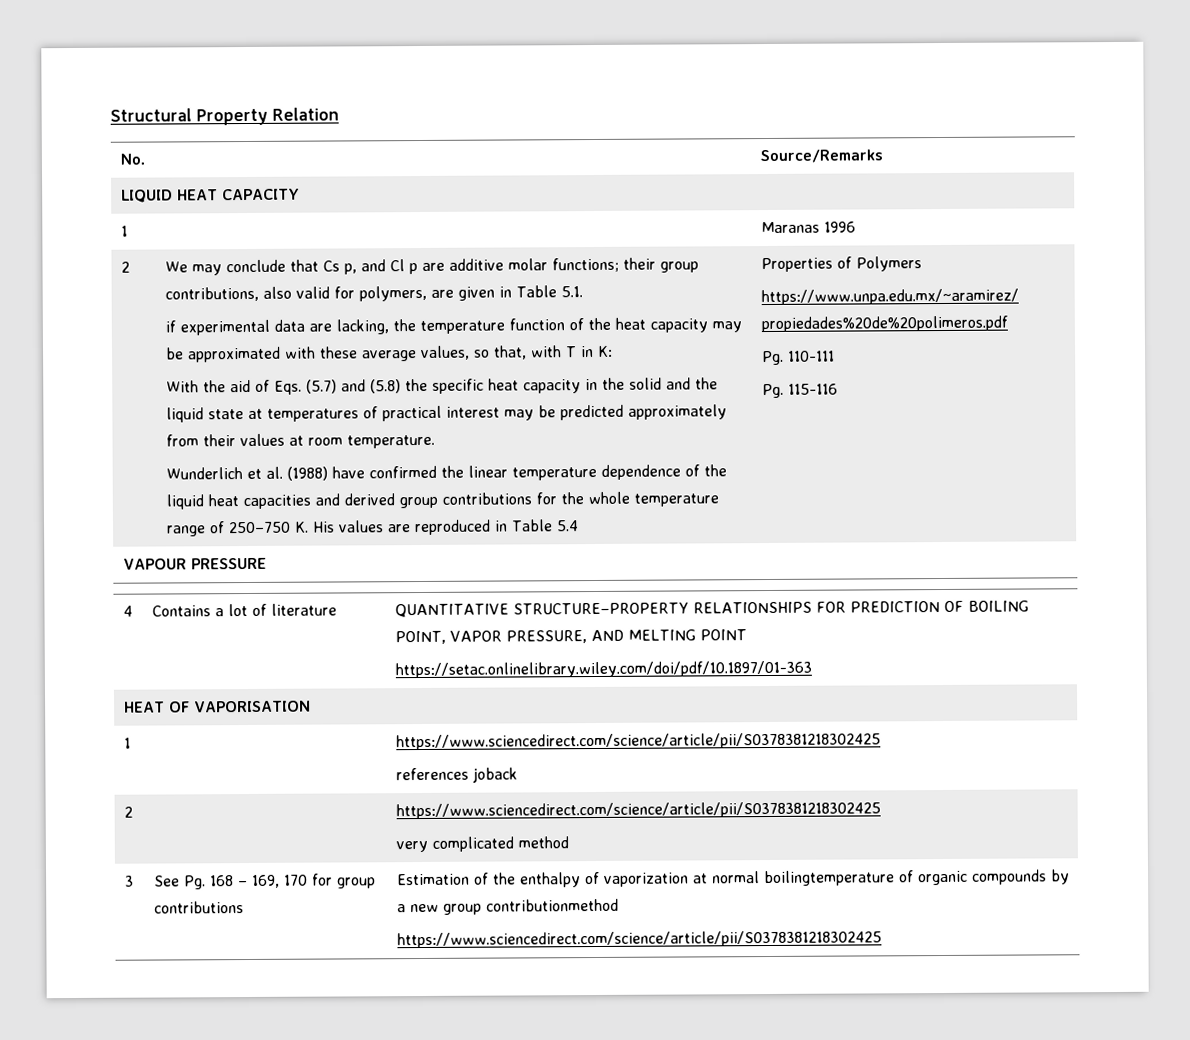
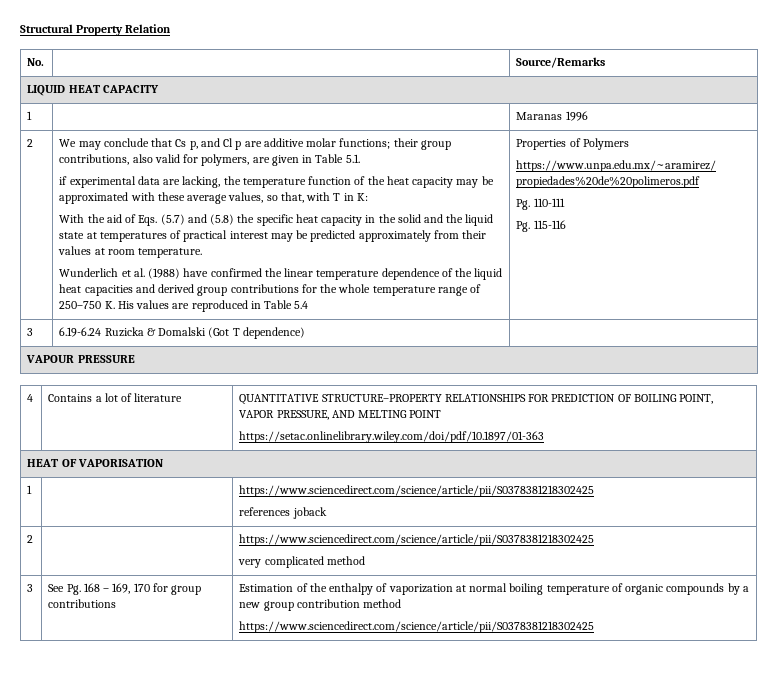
(838, 389) none -> [27,328,34,336] [59,327,305,339] // 3 | 6.19-6.24 Ruzicka & Domalski (Got T dependence) |
[763,870,895,887] boilingtemperature -> [509,583,610,595] boiling temperature
[485,898,619,912] contributionmethod -> [296,599,402,608] contribution method

